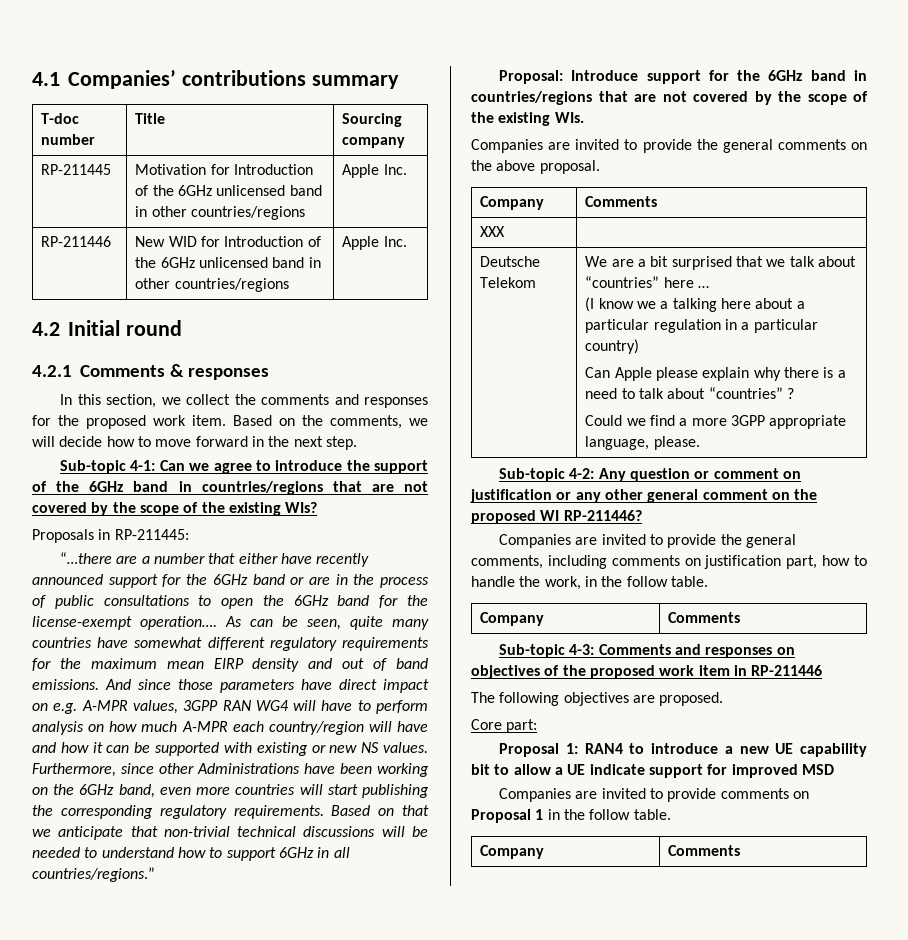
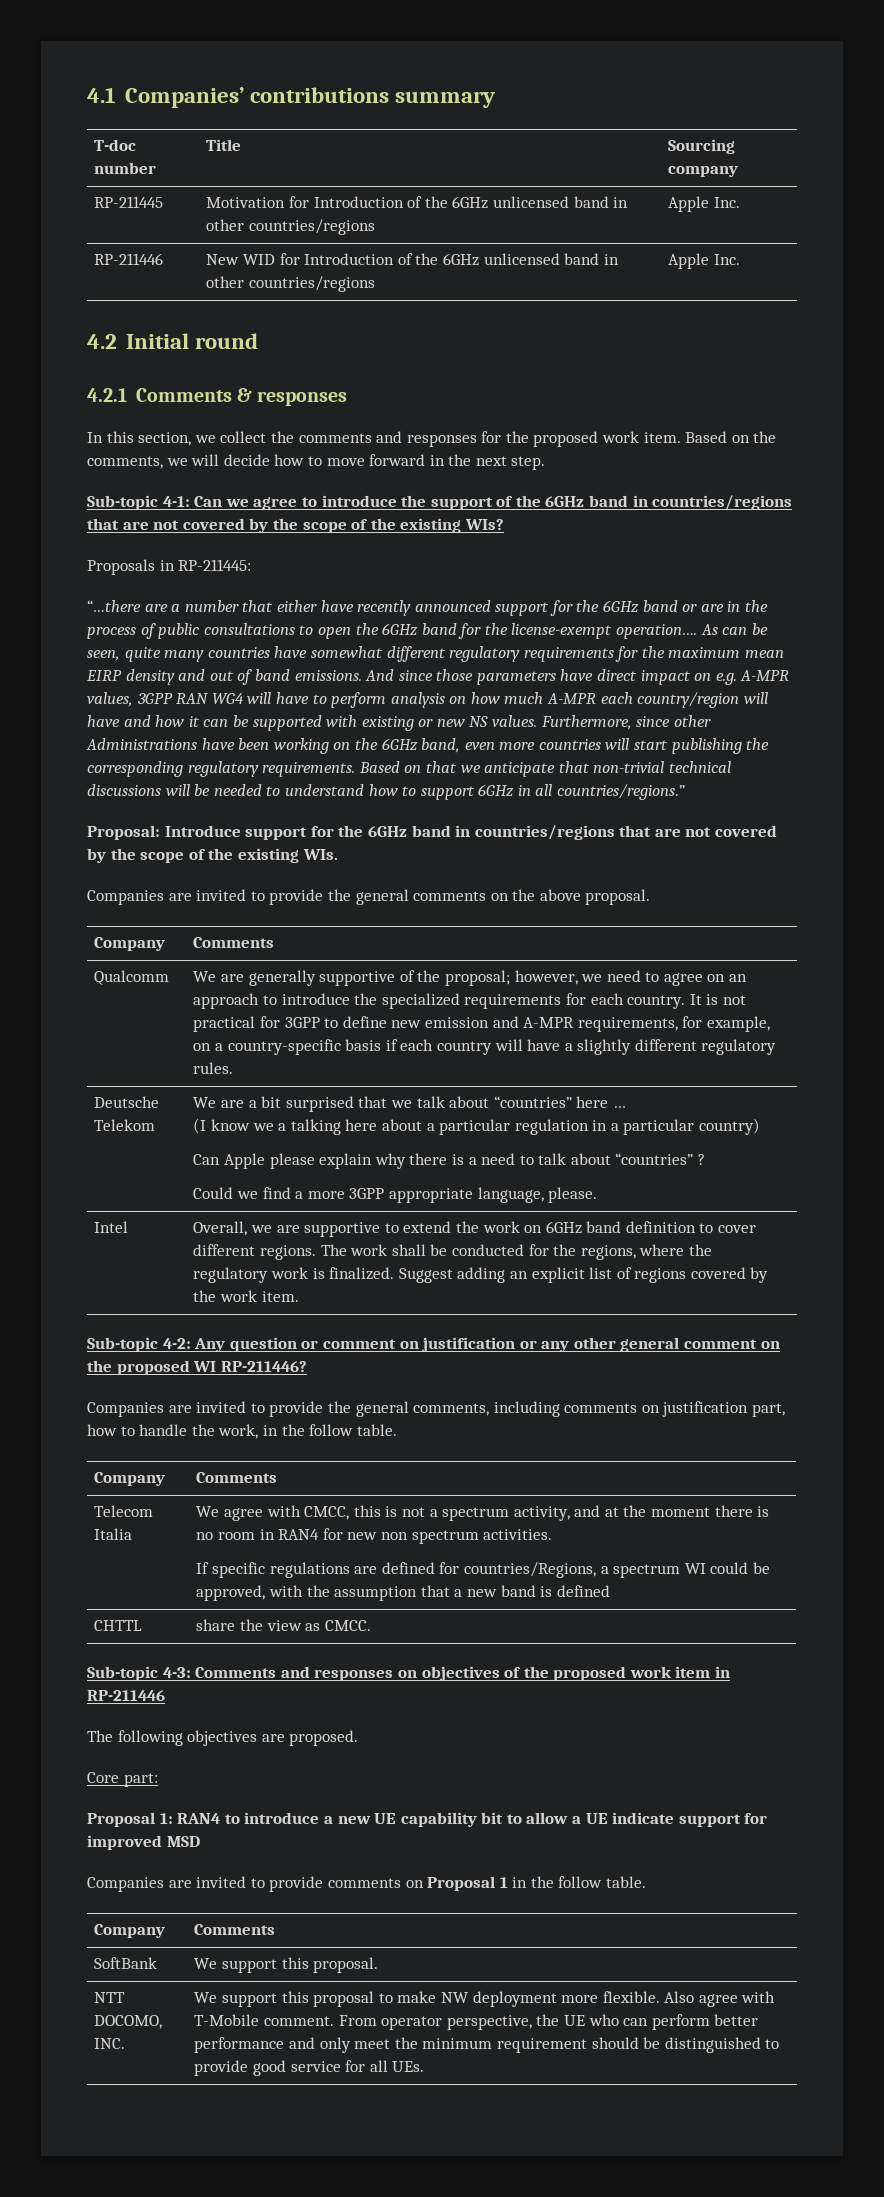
[480,226,506,237] XXX | -> [94,970,170,985] [193,970,748,986] [193,993,746,1009] [193,1016,770,1032] [193,1039,777,1055] [193,1062,234,1074] Qualcomm | We are generally supportive of the proposal; however, we need to agree on an approach to introduce the specialized requirements for each country. It is not practical for 3GPP to define new emission and A-MPR requirements, for example, on a country-specific basis if each country will have a slightly different regulatory rules.
(700, 443) none -> [94,1221,129,1233] [193,1221,757,1237] [193,1244,712,1260] [193,1267,769,1283] [193,1290,299,1302] // Intel | Overall, we are supportive to extend the work on 6GHz band definition to cover different regions. The work shall be conducted for the regions, where the regulatory work is finalized. Suggest adding an explicit list of regions covered by the work item.
(741, 617) none -> [94,1505,154,1517] [94,1528,133,1540] [196,1505,770,1521] [196,1528,553,1544] [196,1562,770,1578] [196,1585,610,1601] [94,1620,143,1631] [196,1619,371,1631] // Telecom Italia | We agree with CMCC, this is not a spectrum activity, and at the moment there is no room in RAN4 for new non spectrum activities. // If specific regulations are defined for countries/Regions, a spectrum WI could be approved, with the assumption that a new band is defined // CHTTL | share the view as CMCC.
(741, 850) none -> [94,1957,158,1969] [194,1957,379,1973] [94,1992,126,2003] [94,2015,163,2029] [94,2038,126,2049] [194,1991,776,2007] [194,2014,759,2030] [194,2037,780,2053] [194,2060,425,2076] // SoftBank | We support this proposal. // NTT DOCOMO, INC. | We support this proposal to make NW deployment more flexible. Also agree with T-Mobile comment. From operator perspective, the UE who can perform better performance and only meet the minimum requirement should be distinguished to provide good service for all UEs.

